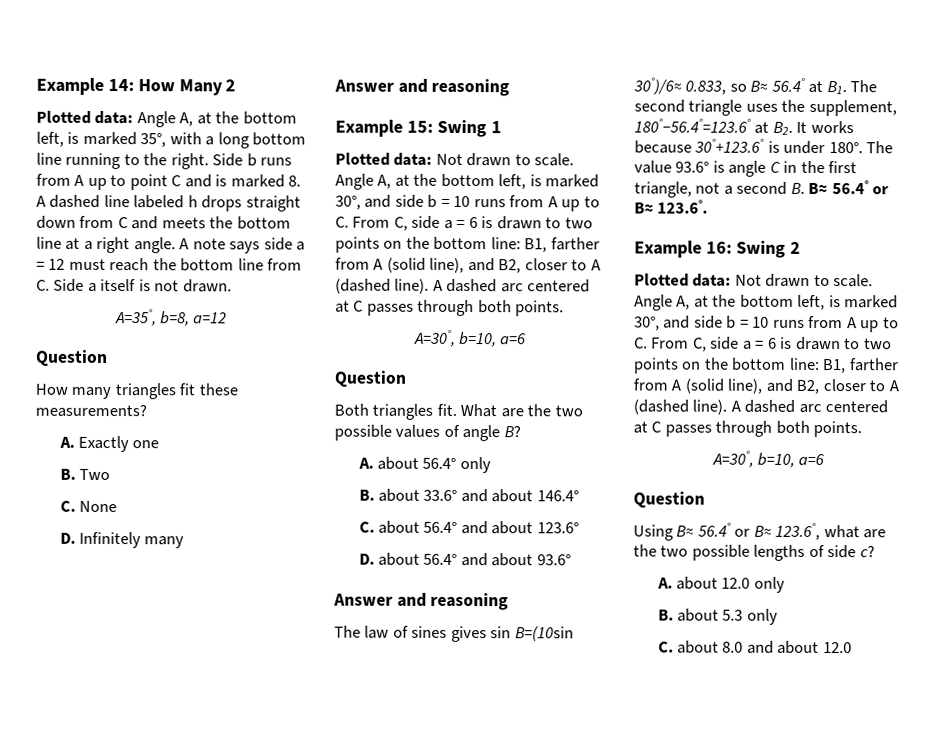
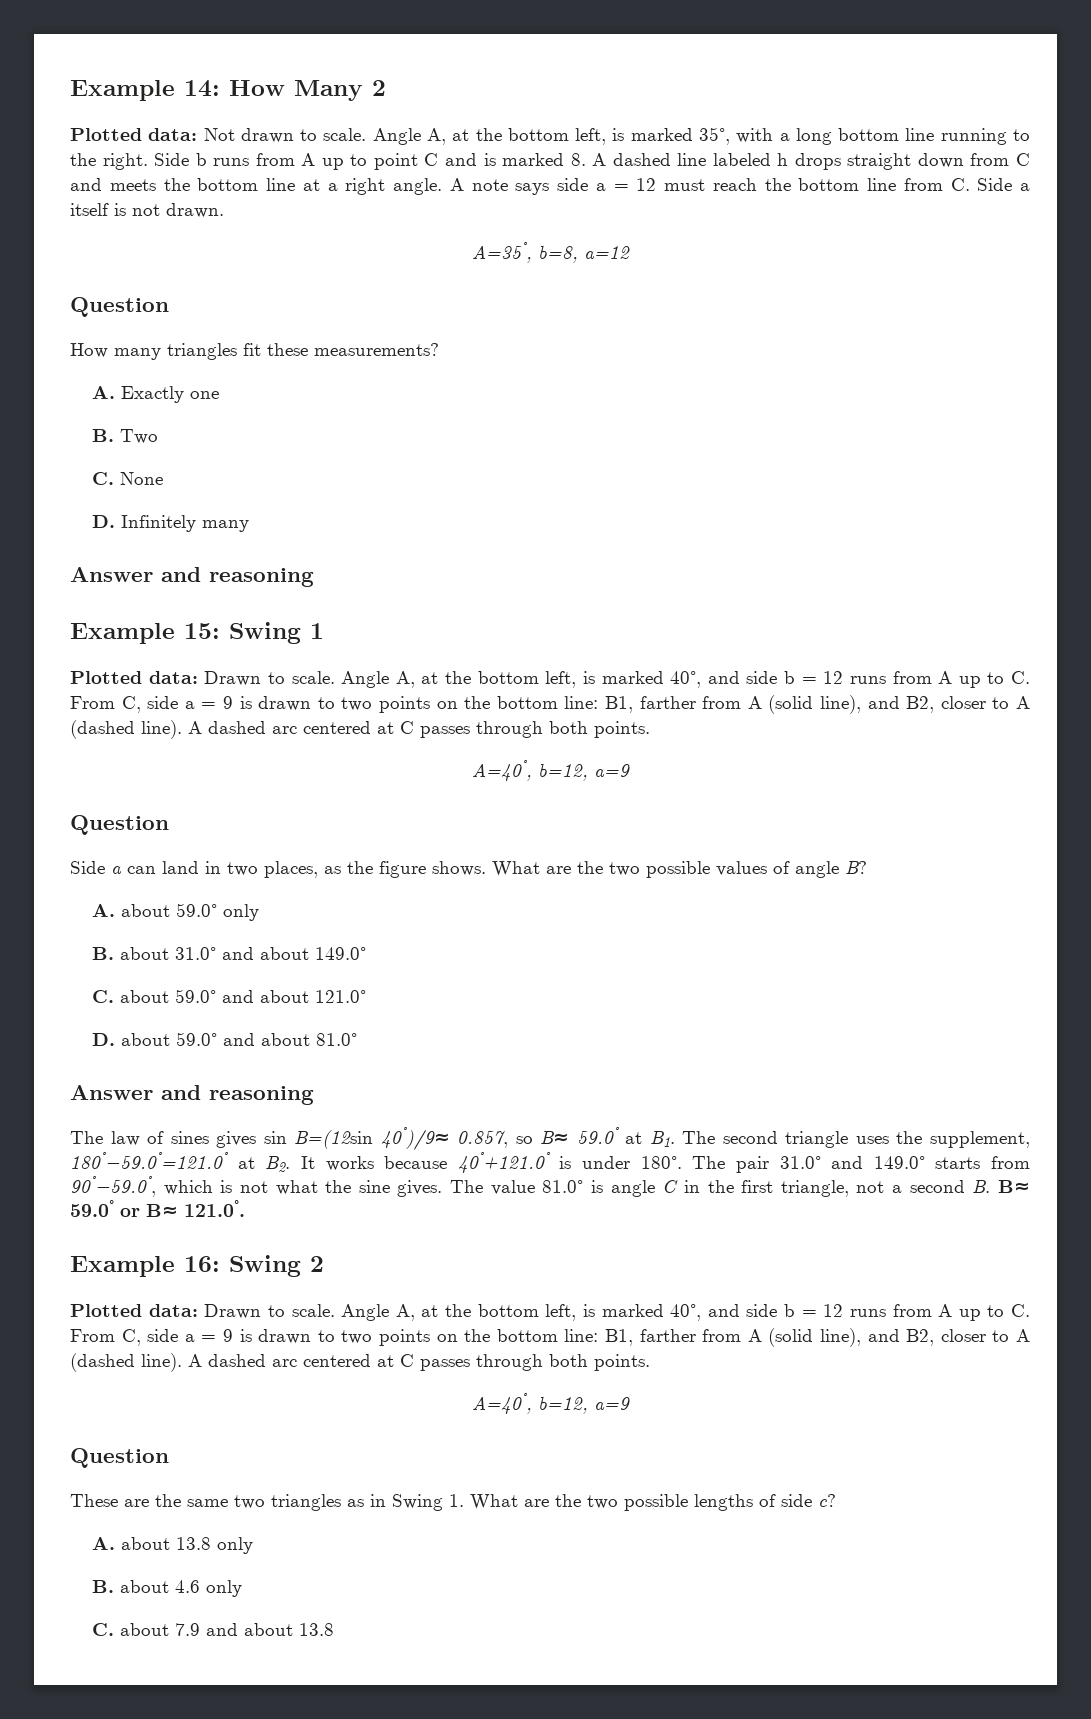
(134, 117) none -> [203,128,367,143] Not drawn to scale.
[435,153,512,167] Not drawn -> [204,671,262,686] Drawn
[335,194,471,210] 30°, and side b = 10 -> [670,671,844,688] 40°, and side b = 12
[468,217,478,229] 6 -> [222,696,233,709] 9
[413,329,528,348] [334,370,406,388] [334,403,457,420] A=30°, b=10, a=6 // Question // Both triangles fit. -> [471,760,630,781] [70,815,169,835] [70,861,486,878] A=40°, b=12, a=9 // Question // Side a can land in two places, as the figure shows.
[422,456,491,474] [358,488,579,503] [358,520,579,535] 56.4° only // B. about 33.6° and about 146.4° // C. about 56.4° and about 123.6° -> [176,903,260,921] [92,947,367,960] [92,989,367,1003] 59.0° only // B. about 31.0° and about 149.0° // C. about 59.0° and about 121.0°
[423,552,571,567] 56.4° and about 93.6° -> [176,1032,358,1046] 59.0° and about 81.0°
[514,626,574,642] [633,77,727,95] B=(10sin 30°)/6≈ 0.833, -> [294,1127,509,1150] B=(12sin 40°)/9≈ 0.857,
[771,77,805,92] 56.4° -> [576,1127,619,1144] 59.0°
[634,118,751,133] 180°−56.4°=123.6° -> [70,1152,228,1169] 180°−59.0°=121.0°
[694,138,765,153] 30°+123.6° -> [457,1152,550,1173] 40°+121.0°
[634,160,710,174] value 93.6° -> [735,1156,1030,1173] [70,1176,584,1197] pair 31.0° and 149.0° starts from 90°−59.0°, which is not what the sine gives. The value 81.0°
[831,180,890,195] [634,199,709,214] 56.4° or B≈ 123.6°. -> [70,1200,245,1217] 59.0° or B≈ 121.0°.
[734,273,811,287] Not drawn -> [204,1304,262,1319] Drawn
[634,315,770,331] 30°, and side b = 10 -> [670,1304,844,1321] 40°, and side b = 12
[767,337,777,349] 6 -> [222,1329,233,1342] 9
[711,450,826,468] [633,491,705,509] [633,522,860,541] A=30°, b=10, a=6 // Question // Using B≈ 56.4° or B≈ 123.6°, what -> [471,1393,630,1414] [70,1448,169,1468] [70,1494,518,1511] A=40°, b=12, a=9 // Question // These are the same two triangles as in Swing 1. What
[721,576,785,593] [657,608,744,622] 12.0 only // B. about 5.3 -> [176,1537,254,1554] [92,1580,201,1593] 13.8 only // B. about 4.6
[722,640,852,654] 8.0 and about 12.0 -> [175,1623,335,1636] 7.9 and about 13.8

